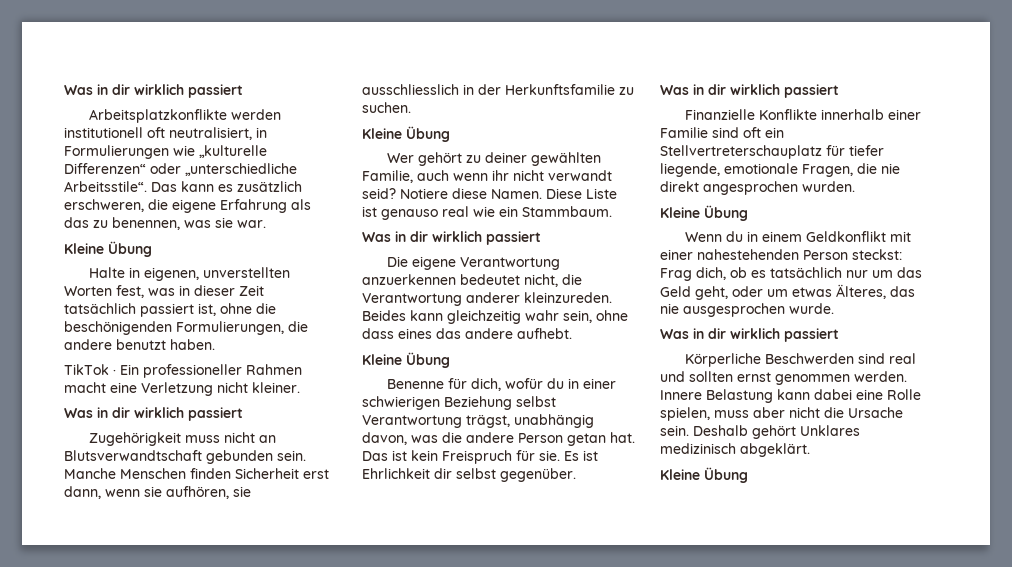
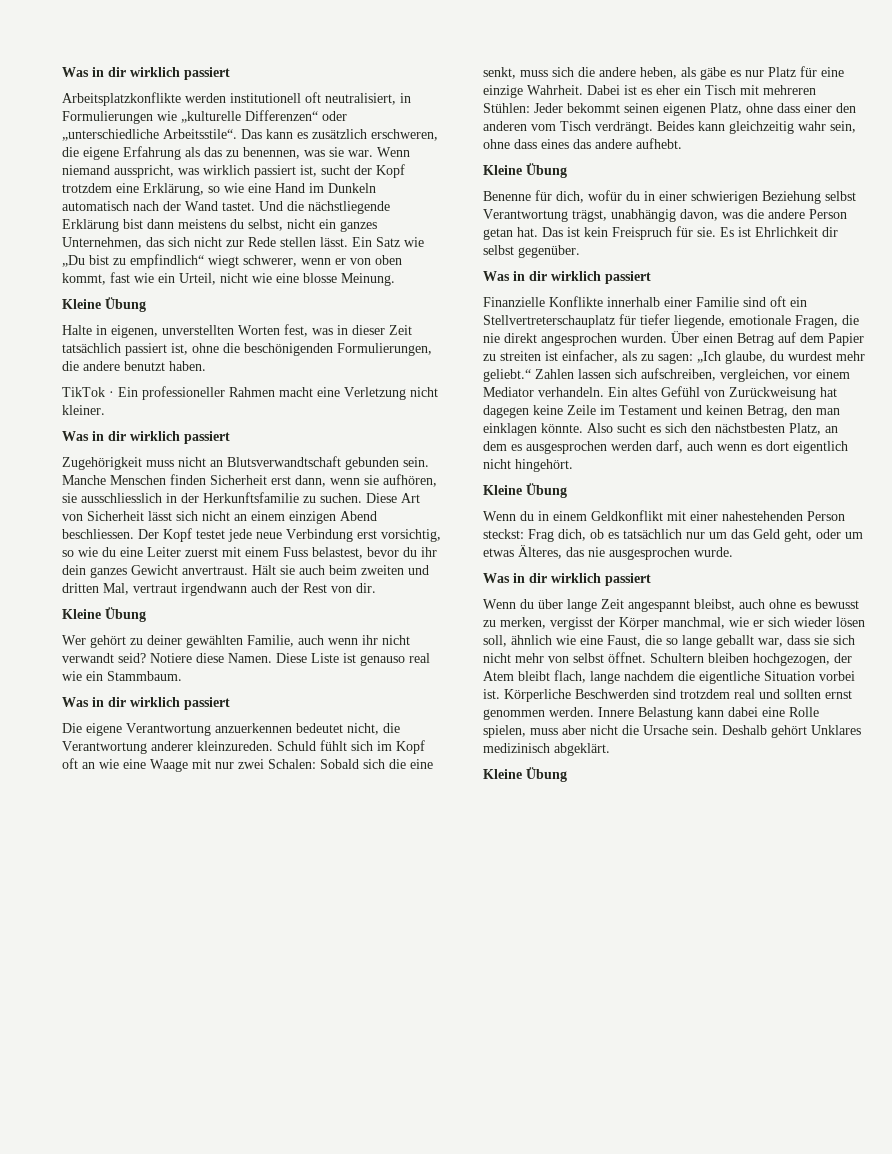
(266, 224) none -> [377,147,410,157] [62,164,405,178] [62,183,376,196] [62,201,390,214] [62,219,377,232] [62,237,424,249] [62,254,402,268] [62,272,395,286] Wenn niemand ausspricht, was wirklich passiert ist, sucht der Kopf trotzdem eine Erklärung, so wie eine Hand im Dunkeln automatisch nach der Wand tastet. Und die nächstliegende Erklärung bist dann meistens du selbst, nicht ein ganzes Unternehmen, das sich nicht zur Rede stellen lässt. Ein Satz wie „Du bist zu empfindlich“ wiegt schwerer, wenn er von oben kommt, fast wie ein Urteil, nicht wie eine blosse Meinung.
(411, 107) none -> [366,493,420,503] [62,511,377,524] [62,528,441,542] [62,547,437,559] [62,565,429,578] [62,583,376,596] Diese Art von Sicherheit lässt sich nicht an einem einzigen Abend beschliessen. Der Kopf testet jede neue Verbindung erst vorsichtig, so wie du eine Leiter zuerst mit einem Fuss belastest, bevor du ihr dein ganzes Gewicht anvertraust. Hält sie auch beim zweiten und dritten Mal, vertraut irgendwann auch der Rest von dir.
(612, 297) none -> [277,740,425,754] [62,758,433,772] [483,66,844,80] [483,85,816,98] [483,103,856,116] [483,121,653,134] Schuld fühlt sich im Kopf oft an wie eine Waage mit nur zwei Schalen: Sobald sich die eine senkt, muss sich die andere heben, als gäbe es nur Platz für eine einzige Wahrheit. Dabei ist es eher ein Tisch mit mehreren Stühlen: Jeder bekommt seinen eigenen Platz, ohne dass einer den anderen vom Tisch verdrängt.
(855, 186) none -> [671,331,864,346] [483,350,865,364] [483,368,850,382] [483,386,837,400] [483,405,840,418] [483,423,838,436] [483,440,848,454] [483,459,573,472] Über einen Betrag auf dem Papier zu streiten ist einfacher, als zu sagen: „Ich glaube, du wurdest mehr geliebt.“ Zahlen lassen sich aufschreiben, vergleichen, vor einem Mediator verhandeln. Ein altes Gefühl von Zurückweisung hat dagegen keine Zeile im Testament und keinen Betrag, den man einklagen könnte. Also sucht es sich den nächstbesten Platz, an dem es ausgesprochen werden darf, auch wenn es dort eigentlich nicht hingehört.
(839, 335) none -> [483,599,859,612] [483,617,865,630] [483,635,855,648] [483,652,852,666] [483,670,855,684] [483,689,500,699] Wenn du über lange Zeit angespannt bleibst, auch ohne es bewusst zu merken, vergisst der Körper manchmal, wie er sich wieder lösen soll, ähnlich wie eine Faust, die so lange geballt war, dass sie sich nicht mehr von selbst öffnet. Schultern bleiben hochgezogen, der Atem bleibt flach, lange nachdem die eigentliche Situation vorbei ist.
(885, 358) none -> [680,689,730,699] trotzdem

